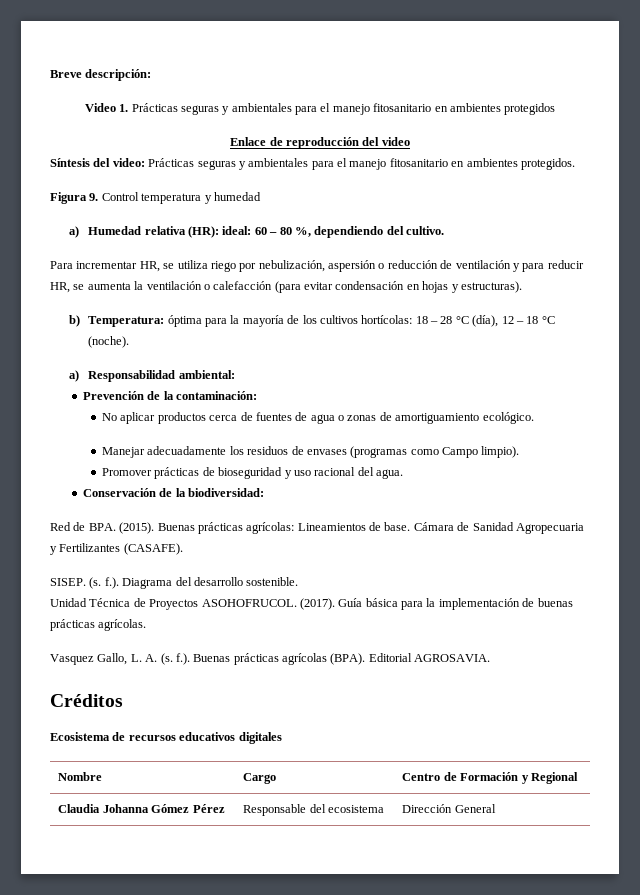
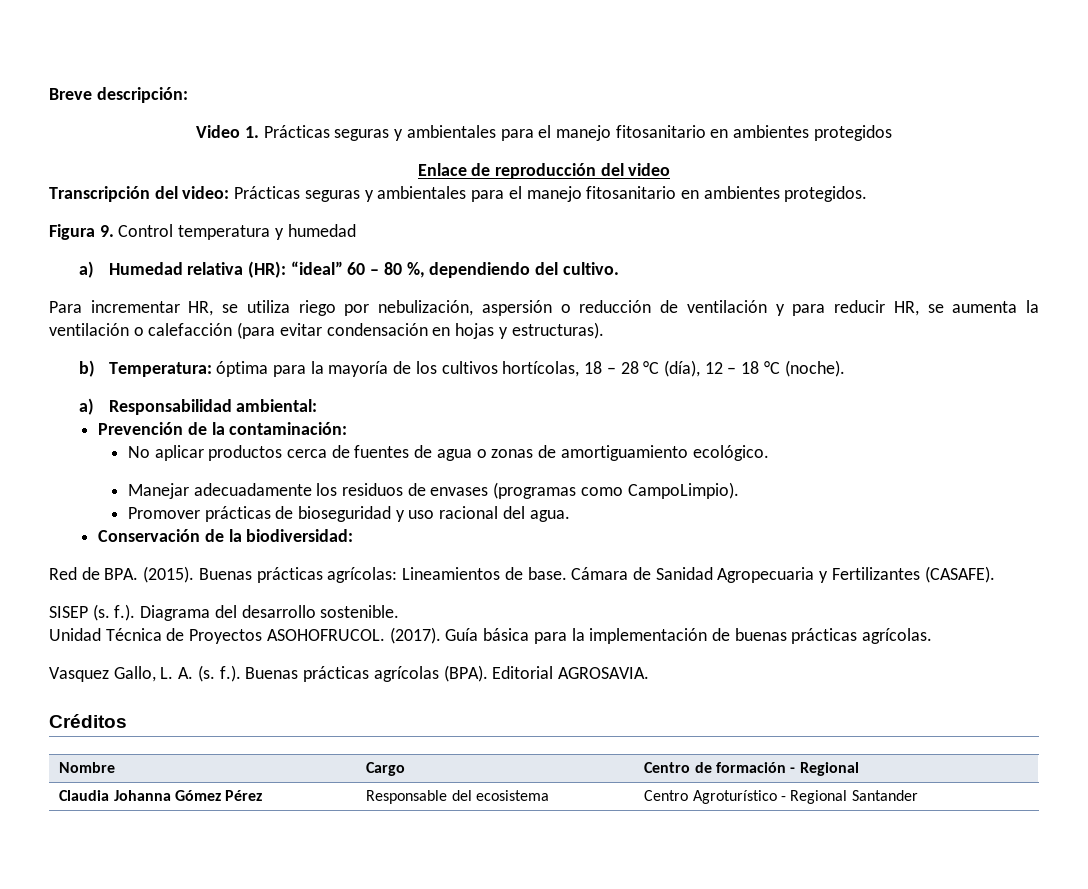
[50,158,90,167] Síntesis -> [49,186,150,202] Transcripción
[222,226,252,235] ideal: -> [290,261,343,275] “ideal”
[361,315,413,324] hortícolas: -> [502,361,580,377] hortícolas,
[442,446,520,458] Campo limpio). -> [627,482,739,499] CampoLimpio).
[50,578,86,586] SISEP. -> [49,606,88,618] SISEP
[50,732,282,744] // Ecosistema de recursos educativos digitales -> (127, 721) none
[460,772,529,784] Formación y -> [716,762,796,773] formación -
[402,804,496,813] Dirección General -> [644,790,918,804] Centro Agroturístico - Regional Santander

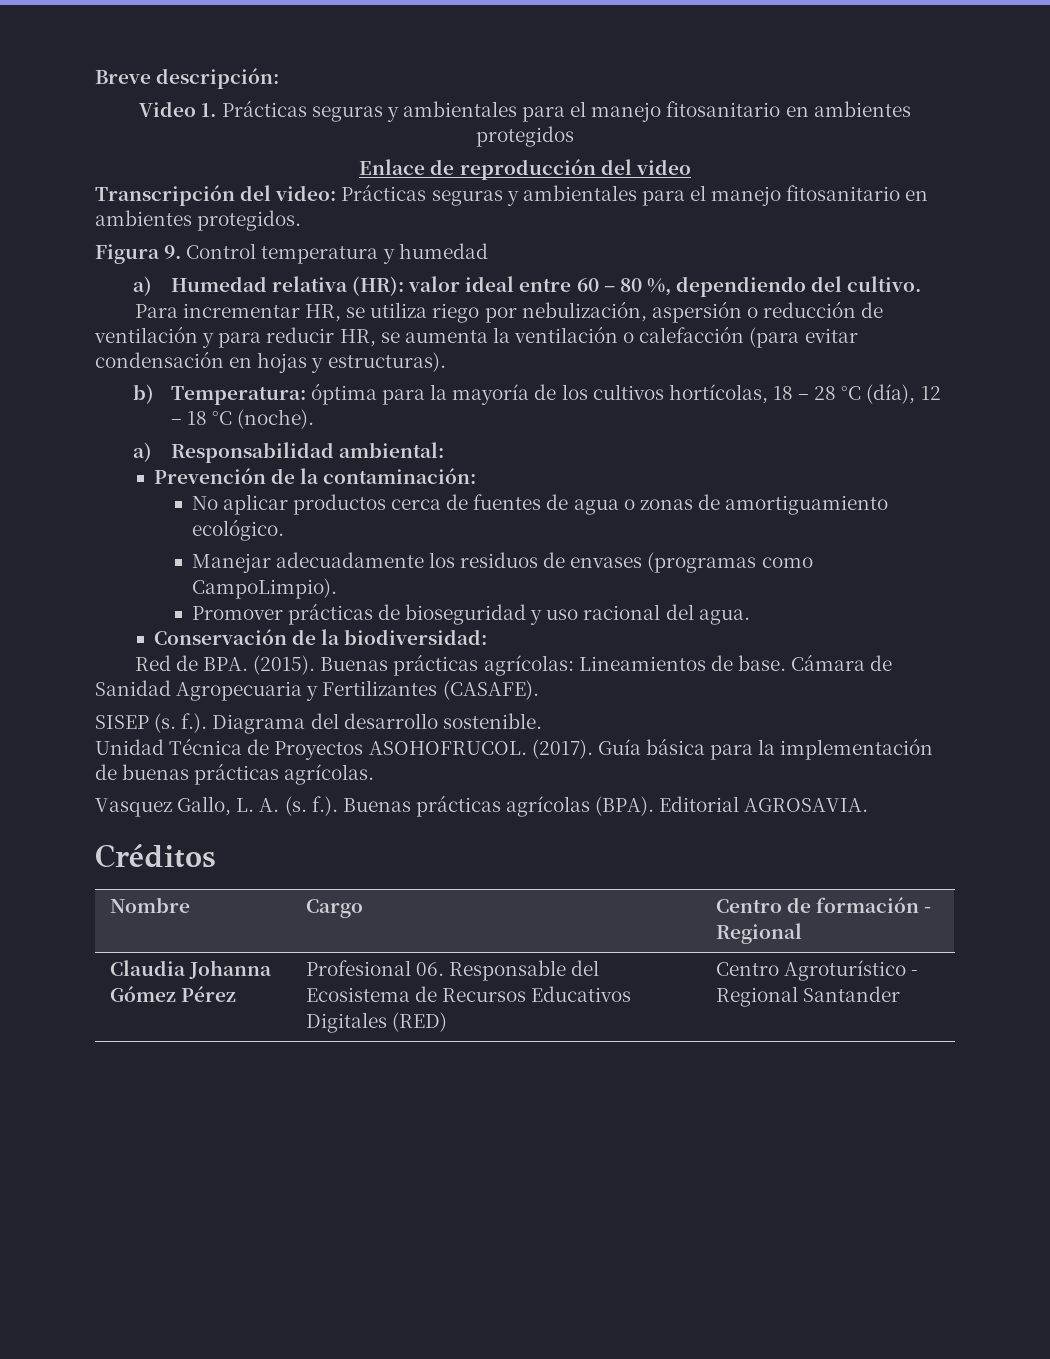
[290,261,343,275] “ideal” -> [408,276,572,292] valor ideal entre
[366,790,550,804] Responsable del ecosistema -> [305,960,599,981] [305,986,631,1002] [305,1012,447,1033] Profesional 06. Responsable del Ecosistema de Recursos Educativos Digitales (RED)

